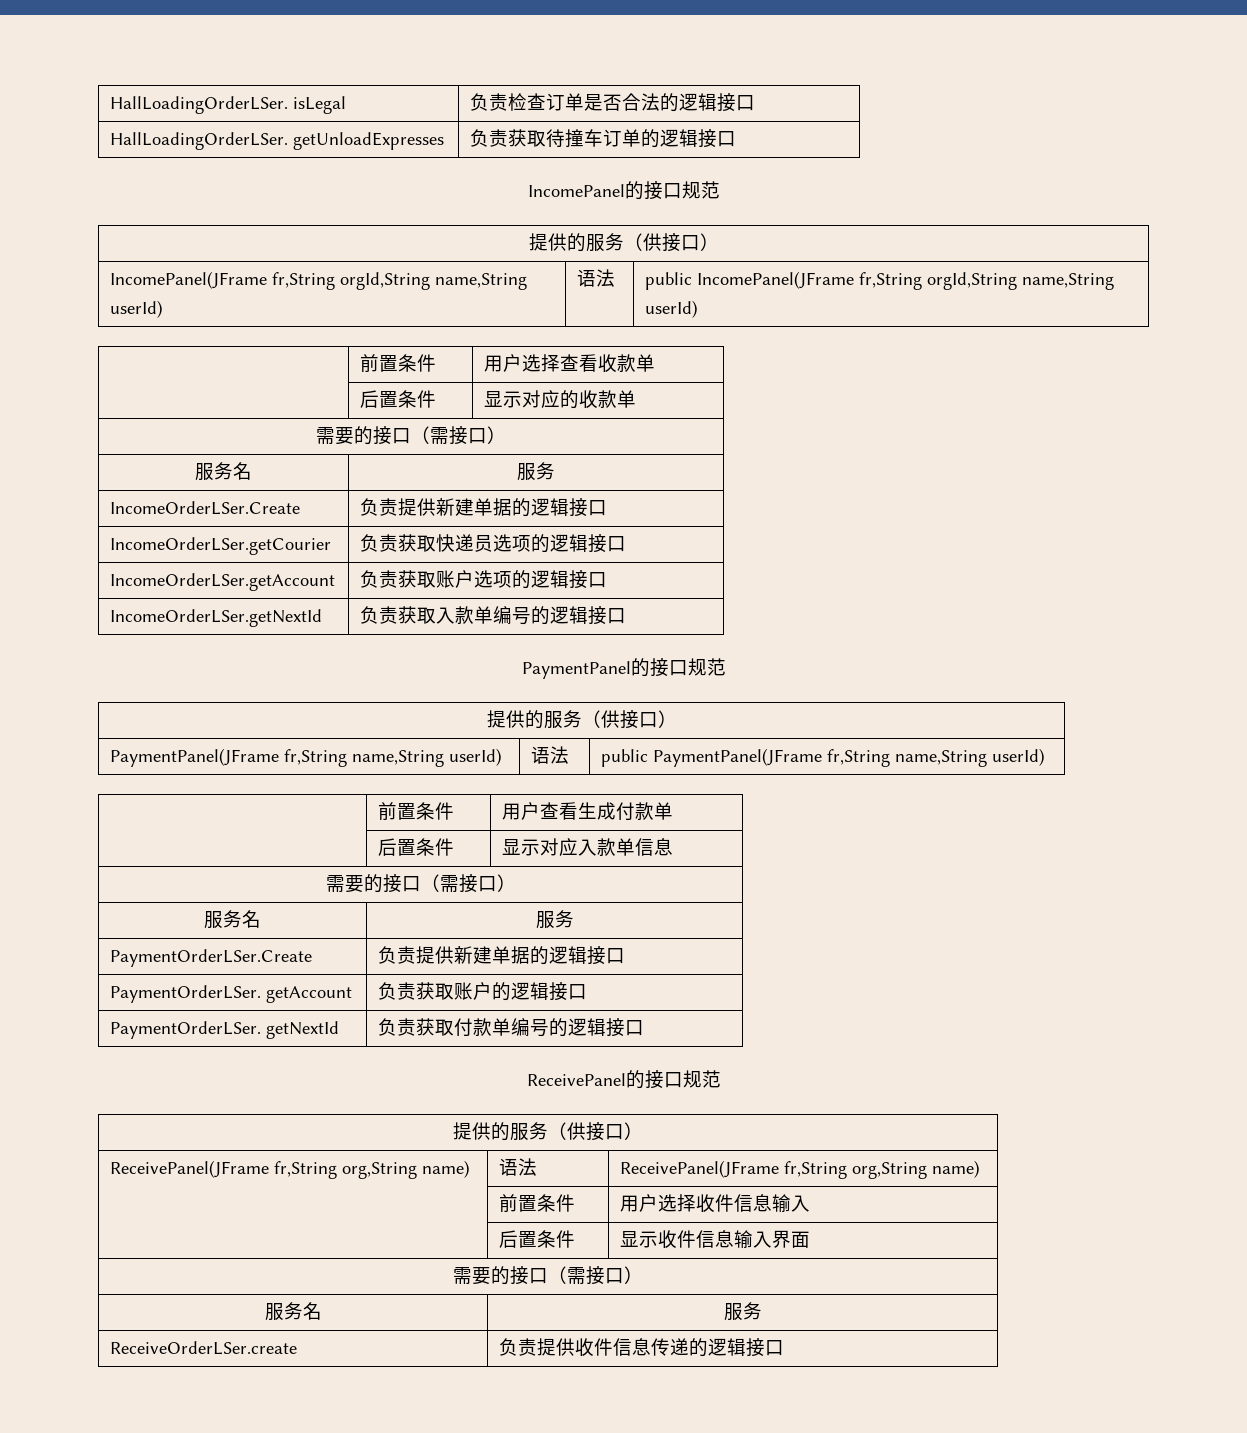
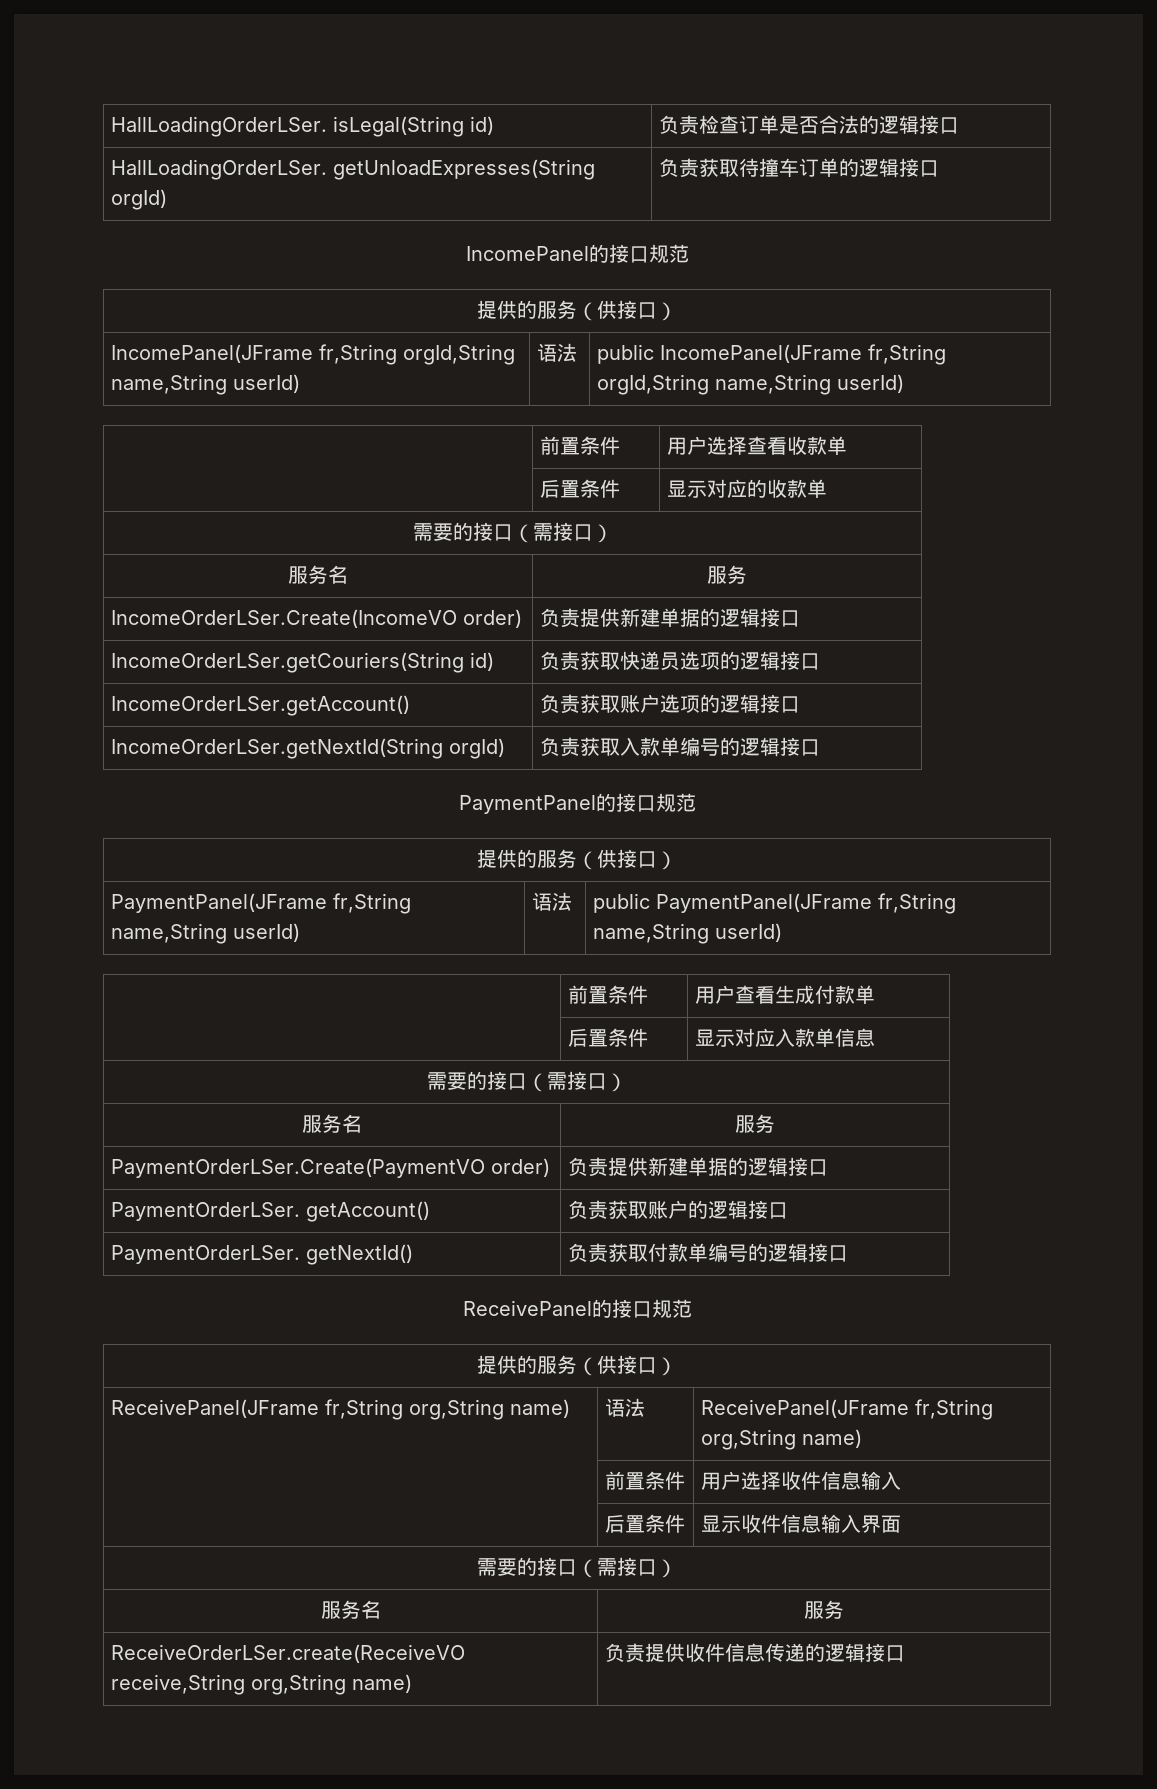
[110,96,347,114] HallLoadingOrderLSer. isLegal -> [111,116,495,137] HallLoadingOrderLSer. isLegal(String id)
[293,132,445,150] getUnloadExpresses -> [333,159,596,180] [111,189,168,210] getUnloadExpresses(String orgId)
[110,501,301,515] [360,498,608,517] [110,537,332,555] IncomeOrderLSer.Create | 负责提供新建单据的逻辑接口 // IncomeOrderLSer.getCourier -> [111,609,523,628] [540,608,801,628] [111,652,495,673] IncomeOrderLSer.Create(IncomeVO order) | 负责提供新建单据的逻辑接口 // IncomeOrderLSer.getCouriers(String id)
[110,573,336,591] IncomeOrderLSer.getAccount -> [111,695,411,716] IncomeOrderLSer.getAccount()
[110,609,323,627] IncomeOrderLSer.getNextId -> [111,738,506,759] IncomeOrderLSer.getNextId(String orgId)
[110,949,313,967] PaymentOrderLSer.Create -> [111,1158,551,1178] PaymentOrderLSer.Create(PaymentVO order)
[266,986,353,1003] getAccount -> [306,1201,431,1222] getAccount()
[266,1021,340,1039] getNextId -> [306,1244,414,1265] getNextId()
[110,1341,298,1355] ReceiveOrderLSer.create -> [111,1644,466,1663] [111,1674,413,1695] ReceiveOrderLSer.create(ReceiveVO receive,String org,String name)

